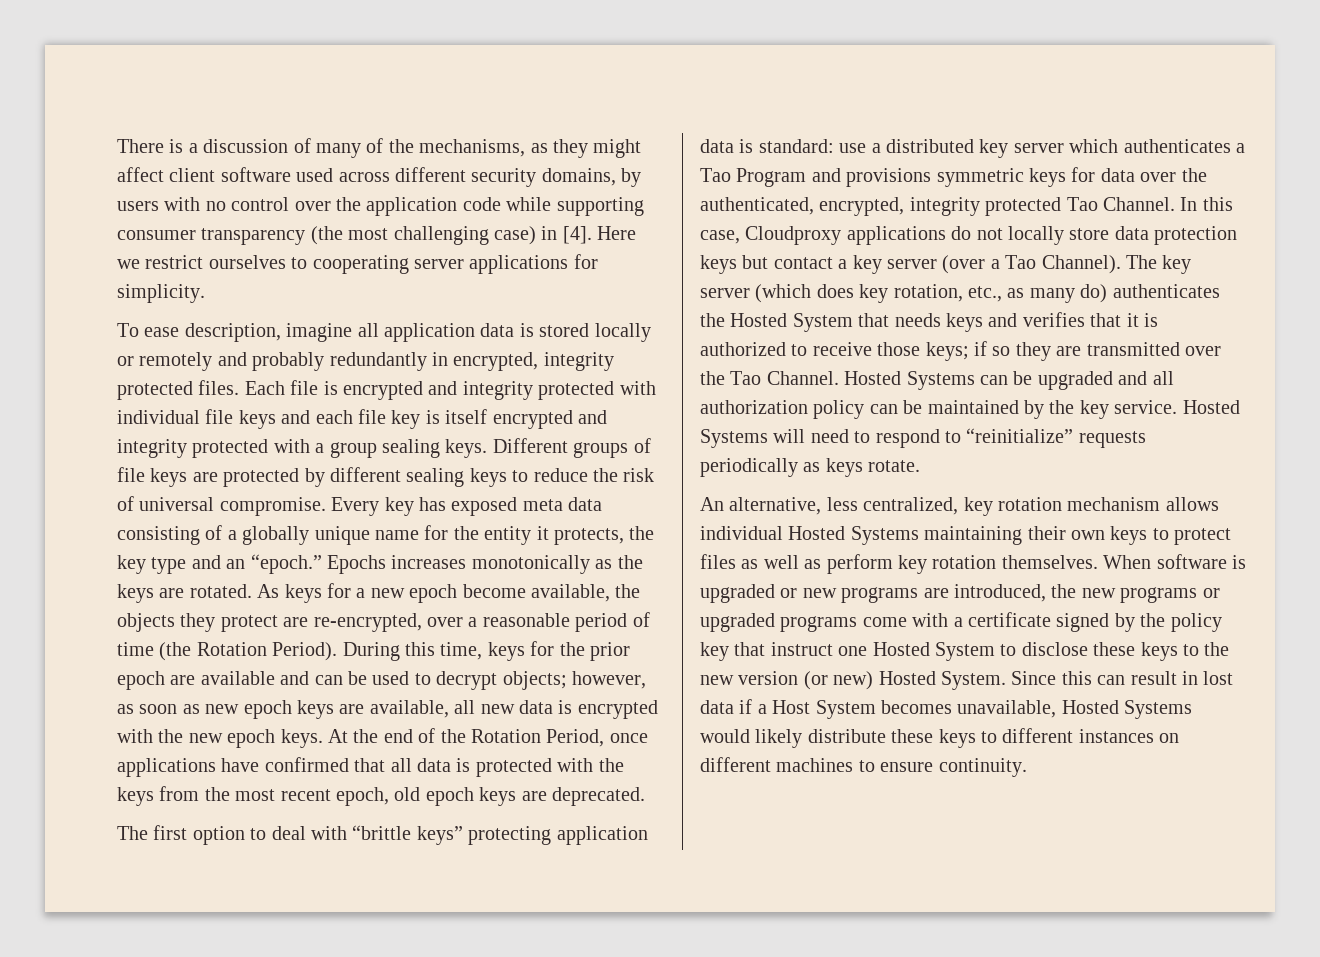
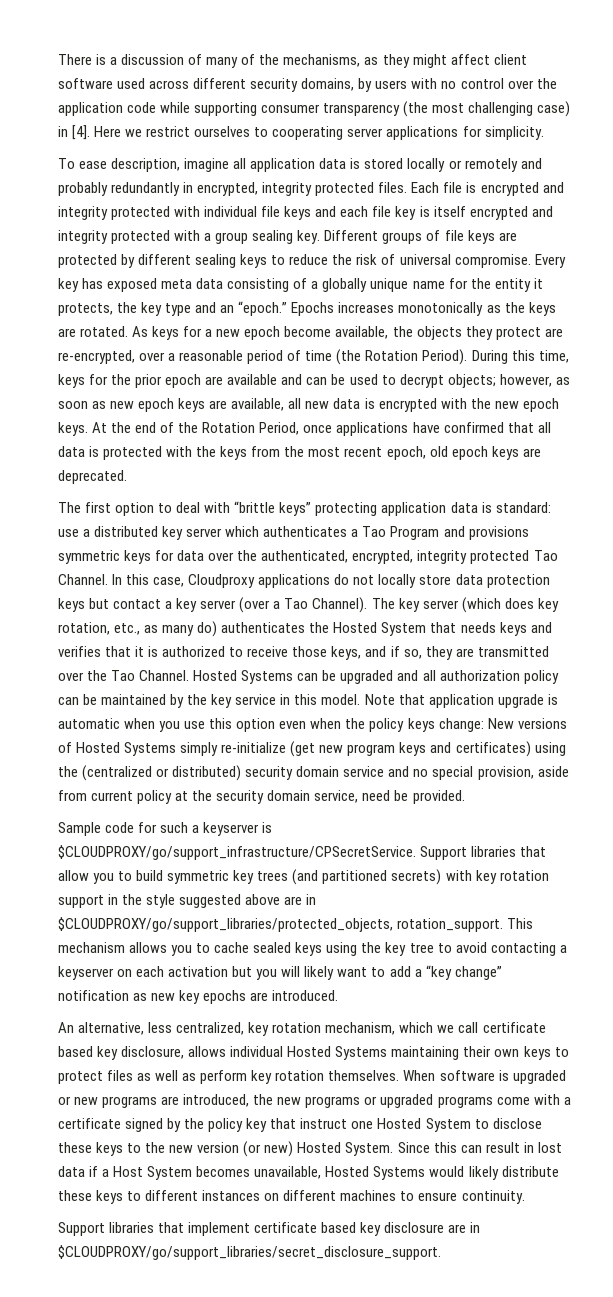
[445,439,488,458] keys. -> [297,230,321,244] key.
[925,341,1011,361] keys; if so -> [331,646,422,660] keys, and if so,
[1114,400,1240,414] [700,428,1146,448] [700,458,921,477] service. Hosted Systems will need to respond to “reinitialize” requests periodically as keys rotate. -> [235,694,558,708] [58,718,567,732] [58,741,566,757] [58,765,569,781] [58,790,465,804] [58,822,273,836] [58,845,547,860] [58,869,549,885] [58,894,317,908] [58,917,534,932] [58,942,567,956] [58,965,502,980] [58,990,339,1004] service in this model. Note that application upgrade is automatic when you use this option even when the policy keys change: New versions of Hosted Systems simply re-initialize (get new program keys and certificates) using the (centralized or distributed) security domain service and no special provision, aside from current policy at the security domain service, need be provided. // Sample code for such a keyserver is $CLOUDPROXY/go/support_infrastructure/CPSecretService. Support libraries that allow you to build symmetric key trees (and partitioned secrets) with key rotation support in the style suggested above are in $CLOUDPROXY/go/support_libraries/protected_objects, rotation_support. This mechanism allows you to cache sealed keys using the key tree to avoid contacting a keyserver on each activation but you will likely want to add a “key change” notification as new key epochs are introduced.
[1067,497,1161,511] mechanism -> [325,1022,546,1035] [58,1046,185,1060] mechanism, which we call certificate based key disclosure,
(1027, 767) none -> [58,1222,481,1236] [58,1245,441,1260] // Support libraries that implement certificate based key disclosure are in $CLOUDPROXY/go/support_libraries/secret_disclosure_support.

